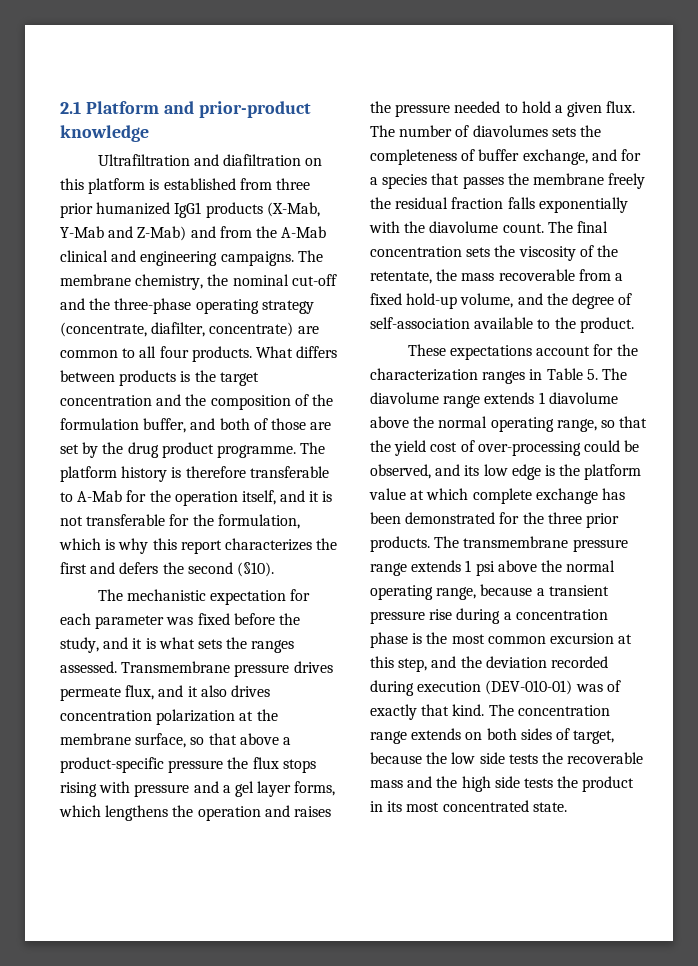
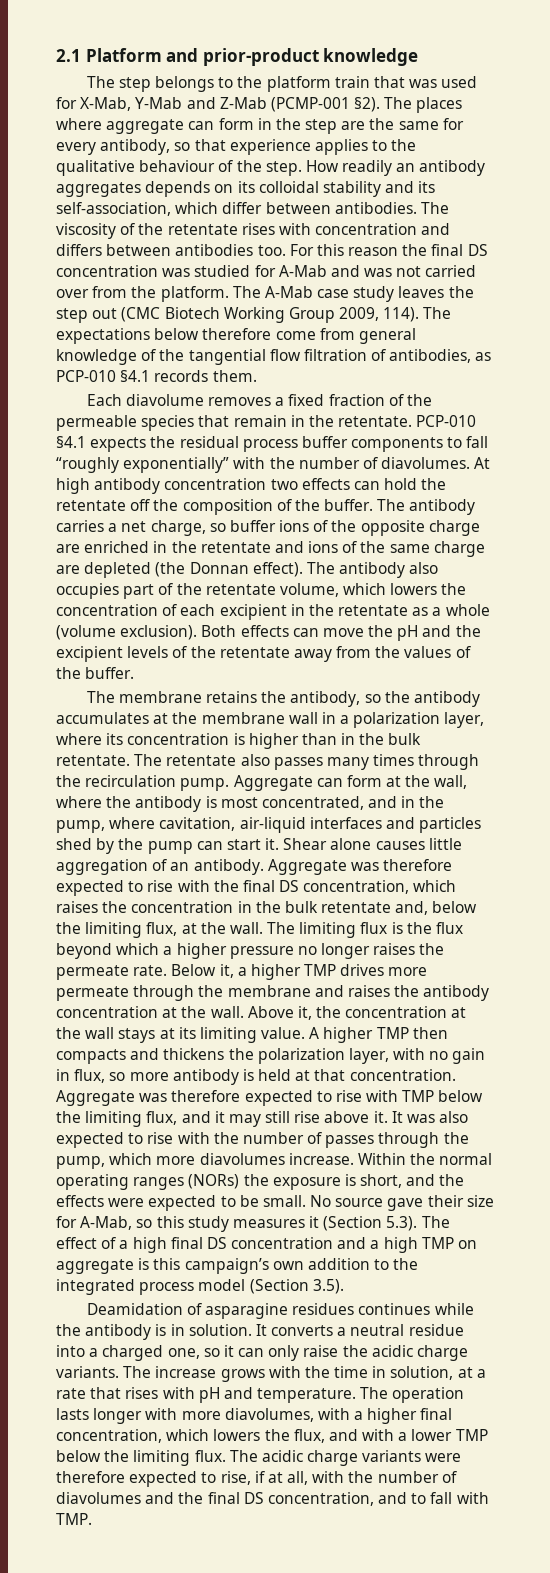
[97,154,323,166] [60,178,310,194] [60,202,320,218] [60,226,327,241] [60,250,323,266] [60,274,337,290] [60,298,314,314] [60,322,319,337] [60,346,338,362] [60,370,259,386] [60,394,333,410] [60,418,332,433] [60,442,326,458] [60,466,329,482] [60,490,333,506] [60,514,300,529] [59,538,338,554] [60,562,274,577] [97,589,311,605] [60,613,300,629] [60,637,295,653] [60,661,333,677] [60,685,270,701] [60,709,278,725] [60,733,291,748] [60,757,316,773] [60,781,336,797] [59,805,331,821] [370,101,636,117] [370,125,601,137] [370,149,641,165] [370,173,646,189] [370,197,628,213] [369,221,608,233] [370,245,618,261] [370,269,623,284] [370,293,633,309] [370,317,634,333] [407,344,638,360] [370,368,627,384] [370,392,618,408] [370,416,648,432] [370,440,640,456] [370,464,642,480] [369,488,625,504] [370,512,619,528] [370,536,628,552] [370,560,616,576] [370,584,609,600] [370,608,608,624] [370,632,633,648] [370,656,608,672] [370,680,621,696] [370,704,610,720] [370,728,615,744] [370,752,644,764] [370,776,635,792] [370,800,567,812] Ultrafiltration and diafiltration on this platform is established from three prior humanized IgG1 products (X-Mab, Y-Mab and Z-Mab) and from the A-Mab clinical and engineering campaigns. The membrane chemistry, the nominal cut-off and the three-phase operating strategy (concentrate, diafilter, concentrate) are common to all four products. What differs between products is the target concentration and the composition of the formulation buffer, and both of those are set by the drug product programme. The platform history is therefore transferable to A-Mab for the operation itself, and it is not transferable for the formulation, which is why this report characterizes the first and defers the second (§10). // The mechanistic expectation for each parameter was fixed before the study, and it is what sets the ranges assessed. Transmembrane pressure drives permeate flux, and it also drives concentration polarization at the membrane surface, so that above a product-specific pressure the flux stops rising with pressure and a gel layer forms, which lengthens the operation and raises the pressure needed to hold a given flux. The number of diavolumes sets the completeness of buffer exchange, and for a species that passes the membrane freely the residual fraction falls exponentially with the diavolume count. The final concentration sets the viscosity of the retentate, the mass recoverable from a fixed hold-up volume, and the degree of self-association available to the product. // These expectations account for the characterization ranges in Table 5. The diavolume range extends 1 diavolume above the normal operating range, so that the yield cost of over-processing could be observed, and its low edge is the platform value at which complete exchange has been demonstrated for the three prior products. The transmembrane pressure range extends 1 psi above the normal operating range, because a transient pressure rise during a concentration phase is the most common excursion at this step, and the deviation recorded during execution (DEV-010-01) was of exactly that kind. The concentration range extends on both sides of target, because the low side tests the recoverable mass and the high side tests the product in its most concentrated state. -> [86,76,478,92] [56,97,463,113] [56,118,464,134] [56,139,417,155] [56,160,486,176] [56,181,436,197] [56,202,449,216] [56,223,451,239] [56,244,488,256] [56,265,477,277] [56,286,474,302] [56,307,452,323] [56,328,416,344] [56,349,492,365] [56,370,257,382] [86,394,432,406] [56,415,477,431] [56,436,489,452] [56,457,491,473] [56,478,447,494] [56,499,476,515] [56,520,480,536] [56,541,485,557] [56,562,439,578] [56,583,467,599] [56,604,490,620] [56,625,481,641] [56,646,471,662] [56,667,135,679] [86,691,480,707] [56,712,485,728] [56,733,422,749] [56,754,480,770] [56,775,468,791] [56,796,445,812] [56,817,482,833] [56,838,462,854] [56,859,453,875] [56,880,457,896] [56,901,478,915] [56,922,464,938] [56,943,445,959] [56,964,428,980] [56,985,490,1001] [56,1006,467,1020] [56,1027,448,1043] [56,1048,486,1064] [56,1069,456,1085] [56,1090,484,1106] [56,1111,469,1127] [56,1132,469,1148] [56,1153,493,1169] [56,1174,465,1190] [56,1195,494,1211] [56,1216,450,1232] [56,1237,478,1253] [56,1258,419,1274] [56,1279,344,1295] [86,1303,474,1319] [56,1324,464,1340] [56,1345,469,1361] [56,1366,486,1382] [56,1387,465,1403] [56,1408,453,1424] [56,1429,488,1443] [56,1450,462,1466] [56,1471,457,1487] [56,1492,489,1506] [56,1513,92,1525] The step belongs to the platform train that was used for X-Mab, Y-Mab and Z-Mab (PCMP-001 §2). The places where aggregate can form in the step are the same for every antibody, so that experience applies to the qualitative behaviour of the step. How readily an antibody aggregates depends on its colloidal stability and its self-association, which differ between antibodies. The viscosity of the retentate rises with concentration and differs between antibodies too. For this reason the final DS concentration was studied for A-Mab and was not carried over from the platform. The A-Mab case study leaves the step out (CMC Biotech Working Group 2009, 114). The expectations below therefore come from general knowledge of the tangential flow filtration of antibodies, as PCP-010 §4.1 records them. // Each diavolume removes a fixed fraction of the permeable species that remain in the retentate. PCP-010 §4.1 expects the residual process buffer components to fall “roughly exponentially” with the number of diavolumes. At high antibody concentration two effects can hold the retentate off the composition of the buffer. The antibody carries a net charge, so buffer ions of the opposite charge are enriched in the retentate and ions of the same charge are depleted (the Donnan effect). The antibody also occupies part of the retentate volume, which lowers the concentration of each excipient in the retentate as a whole (volume exclusion). Both effects can move the pH and the excipient levels of the retentate away from the values of the buffer. // The membrane retains the antibody, so the antibody accumulates at the membrane wall in a polarization layer, where its concentration is higher than in the bulk retentate. The retentate also passes many times through the recirculation pump. Aggregate can form at the wall, where the antibody is most concentrated, and in the pump, where cavitation, air-liquid interfaces and particles shed by the pump can start it. Shear alone causes little aggregation of an antibody. Aggregate was therefore expected to rise with the final DS concentration, which raises the concentration in the bulk retentate and, below the limiting flux, at the wall. The limiting flux is the flux beyond which a higher pressure no longer raises the permeate rate. Below it, a higher TMP drives more permeate through the membrane and raises the antibody concentration at the wall. Above it, the concentration at the wall stays at its limiting value. A higher TMP then compacts and thickens the polarization layer, with no gain in flux, so more antibody is held at that concentration. Aggregate was therefore expected to rise with TMP below the limiting flux, and it may still rise above it. It was also expected to rise with the number of passes through the pump, which more diavolumes increase. Within the normal operating ranges (NORs) the exposure is short, and the effects were expected to be small. No source gave their size for A-Mab, so this study measures it (Section 5.3). The effect of a high final DS concentration and a high TMP on aggregate is this campaign’s own addition to the integrated process model (Section 3.5). // Deamidation of asparagine residues continues while the antibody is in solution. It converts a neutral residue into a charged one, so it can only raise the acidic charge variants. The increase grows with the time in solution, at a rate that rises with pH and temperature. The operation lasts longer with more diavolumes, with a higher final concentration, which lowers the flux, and with a lower TMP below the limiting flux. The acidic charge variants were therefore expected to rise, if at all, with the number of diavolumes and the final DS concentration, and to fall with TMP.

